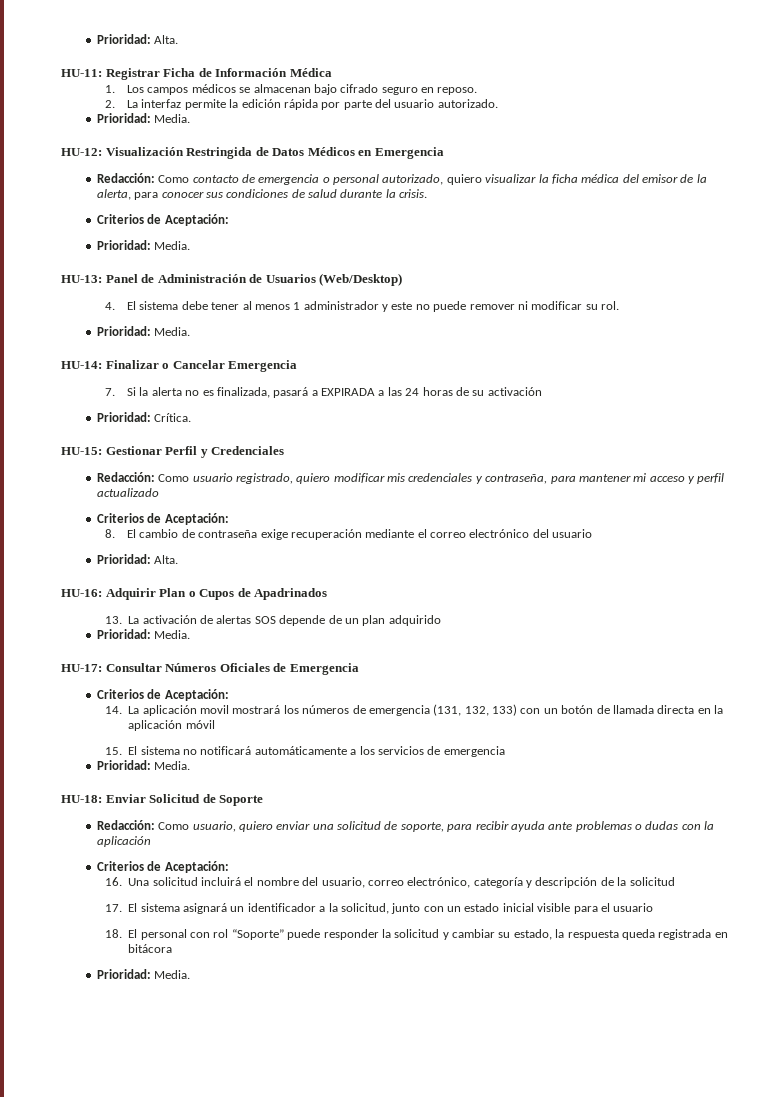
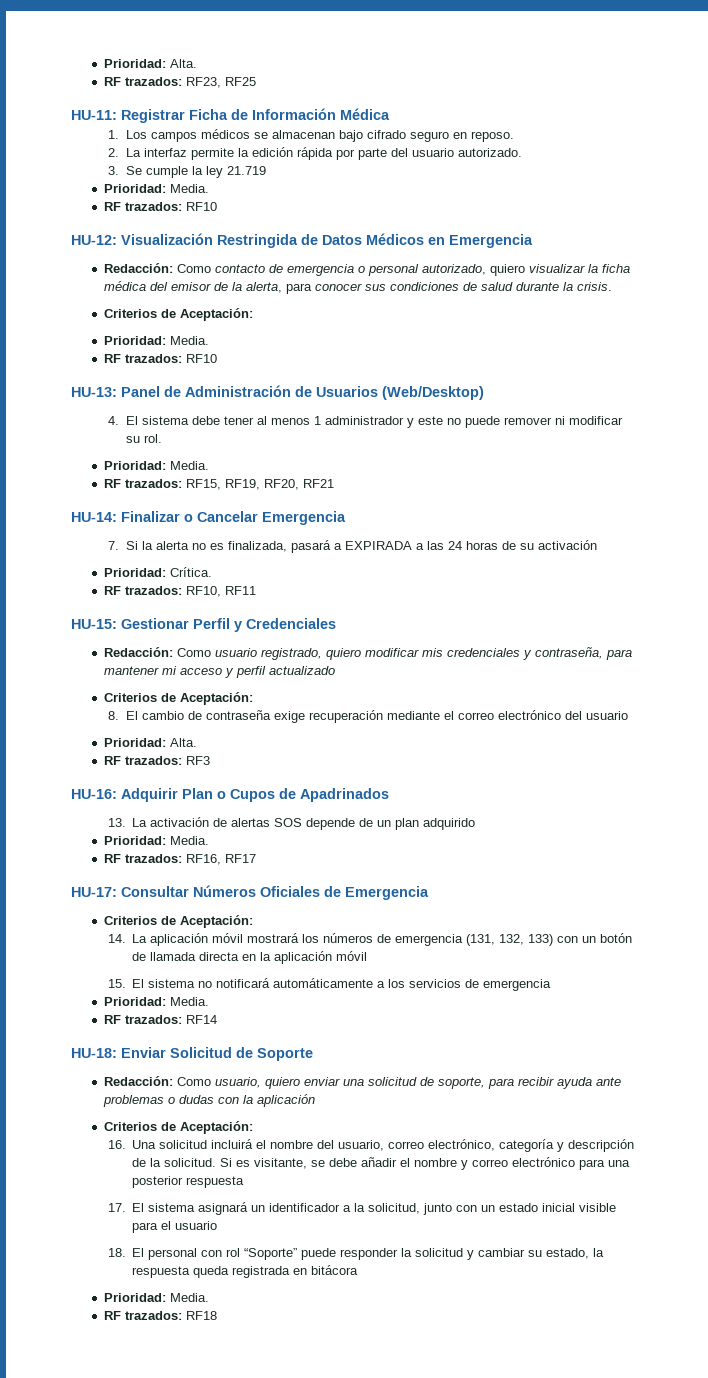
[96,34,179,44] Prioridad: Alta. -> [103,59,197,68] [103,77,256,88] Prioridad: Alta. // RF trazados: RF23, RF25
[96,113,191,123] // Prioridad: Media. -> [107,166,266,178] [103,184,209,193] [103,202,217,211] // 3. Se cumple la ley 21.719 // Prioridad: Media. // RF trazados: RF10
(191, 245) none -> [103,354,217,363] // RF trazados: RF10
(191, 331) none -> [103,479,334,490] // RF trazados: RF15, RF19, RF20, RF21
(192, 417) none -> [103,586,256,597] // RF trazados: RF10, RF11
(179, 559) none -> [103,756,210,765] // RF trazados: RF3
(191, 634) none -> [103,854,256,865] // RF trazados: RF16, RF17
[200,705,230,714] movil -> [212,933,244,943] móvil
(191, 765) none -> [103,1015,217,1024] // RF trazados: RF14
[629,877,675,886] solicitud -> [164,1157,631,1170] [132,1176,245,1188] solicitud. Si es visitante, se debe añadir el nombre y correo electrónico para una posterior respuesta
(191, 974) none -> [103,1311,217,1320] // RF trazados: RF18

